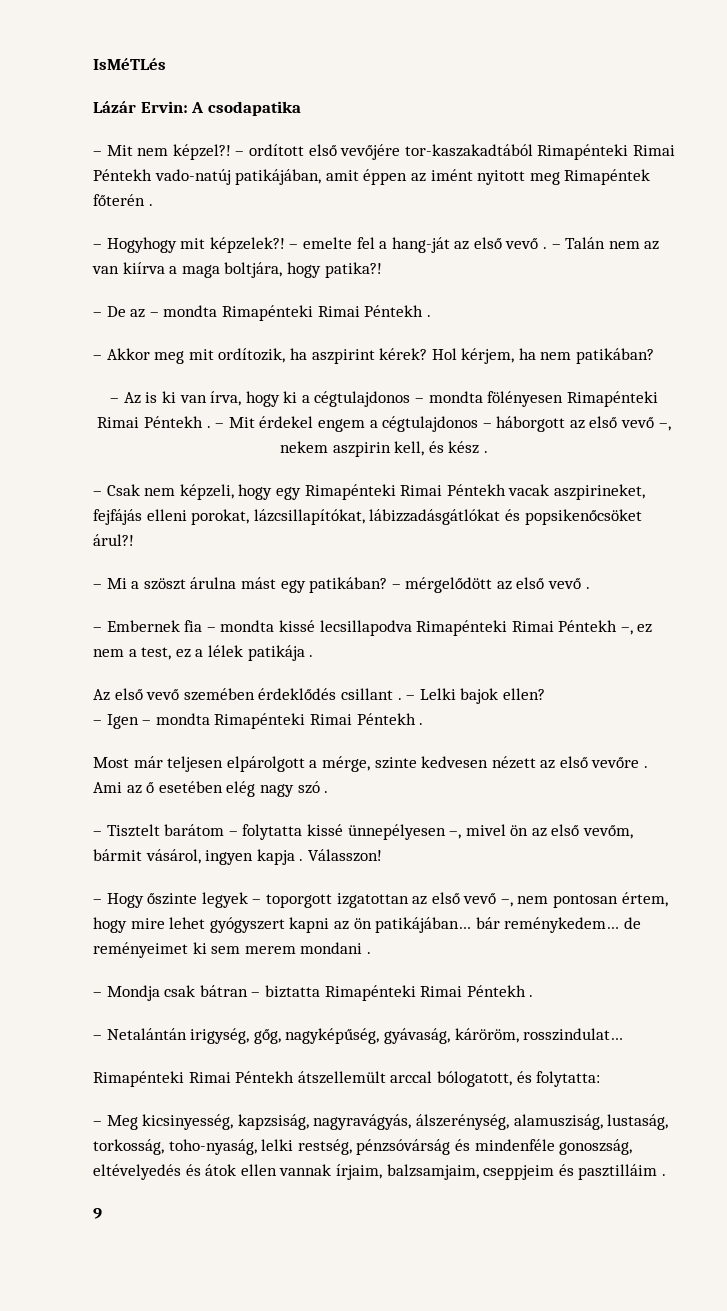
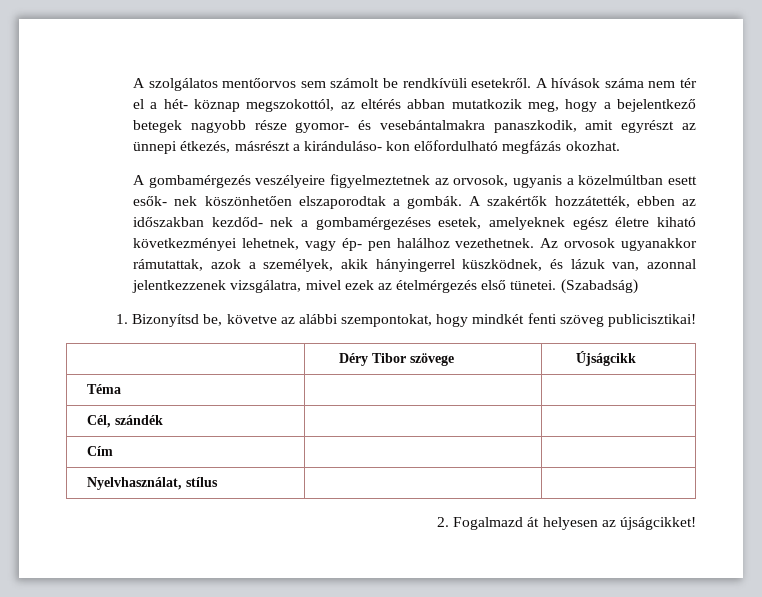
[93,58,166,70] [93,101,301,116] [93,144,675,160] [93,169,651,185] [93,194,153,206] [93,237,660,253] [92,262,382,278] [93,305,431,321] [93,348,655,364] [110,391,658,407] [97,416,671,432] [280,441,488,457] [93,484,645,500] [93,509,642,525] [93,534,134,546] [93,577,590,593] [93,620,653,636] [93,645,314,661] [93,688,545,704] [93,713,424,729] [93,756,649,772] [93,781,329,797] [93,824,634,840] [93,849,382,865] [93,892,668,908] [93,917,641,933] [93,942,371,958] [93,985,534,1001] [93,1028,624,1044] [93,1071,601,1087] [93,1114,669,1130] [93,1139,633,1155] [93,1164,666,1180] [93,1208,102,1219] IsMéTLés // Lázár Ervin: A csodapatika // – Mit nem képzel?! – ordított első vevőjére tor-kaszakadtából Rimapénteki Rimai Péntekh vado-natúj patikájában, amit éppen az imént nyitott meg Rimapéntek főterén . // – Hogyhogy mit képzelek?! – emelte fel a hang-ját az első vevő . – Talán nem az van kiírva a maga boltjára, hogy patika?! // – De az – mondta Rimapénteki Rimai Péntekh . // – Akkor meg mit ordítozik, ha aszpirint kérek? Hol kérjem, ha nem patikában? // – Az is ki van írva, hogy ki a cégtulajdonos – mondta fölényesen Rimapénteki Rimai Péntekh . – Mit érdekel engem a cégtulajdonos – háborgott az első vevő –, nekem aszpirin kell, és kész . // – Csak nem képzeli, hogy egy Rimapénteki Rimai Péntekh vacak aszpirineket, fejfájás elleni porokat, lázcsillapítókat, lábizzadásgátlókat és popsikenőcsöket árul?! // – Mi a szöszt árulna mást egy patikában? – mérgelődött az első vevő . // – Embernek fia – mondta kissé lecsillapodva Rimapénteki Rimai Péntekh –, ez nem a test, ez a lélek patikája . // Az első vevő szemében érdeklődés csillant . – Lelki bajok ellen? // – Igen – mondta Rimapénteki Rimai Péntekh . // Most már teljesen elpárolgott a mérge, szinte kedvesen nézett az első vevőre . Ami az ő esetében elég nagy szó . // – Tisztelt barátom – folytatta kissé ünnepélyesen –, mivel ön az első vevőm, bármit vásárol, ingyen kapja . Válasszon! // – Hogy őszinte legyek – toporgott izgatottan az első vevő –, nem pontosan értem, hogy mire lehet gyógyszert kapni az ön patikájában… bár reménykedem… de reményeimet ki sem merem mondani . // – Mondja csak bátran – biztatta Rimapénteki Rimai Péntekh . // – Netalántán irigység, gőg, nagyképűség, gyávaság, káröröm, rosszindulat… // Rimapénteki Rimai Péntekh átszellemült arccal bólogatott, és folytatta: // – Meg kicsinyesség, kapzsiság, nagyravágyás, álszerénység, alamusziság, lustaság, torkosság, toho-nyaság, lelki restség, pénzsóvárság és mindenféle gonoszság, eltévelyedés és átok ellen vannak írjaim, balzsamjaim, cseppjeim és pasztilláim . // 9 -> [133,78,697,91] [133,99,696,112] [133,120,697,133] [133,140,620,154] [133,174,698,188] [133,196,697,209] [133,217,696,230] [133,238,698,251] [133,259,697,272] [132,279,638,294] [115,313,696,327] [338,353,454,366] [575,351,636,366] [87,384,122,394] [87,415,164,428] [87,446,114,456] [87,477,219,490] [437,517,696,530] A szolgálatos mentőorvos sem számolt be rendkívüli esetekről. A hívások száma nem tér el a hét- köznap megszokottól, az eltérés abban mutatkozik meg, hogy a bejelentkező betegek nagyobb része gyomor- és vesebántalmakra panaszkodik, amit egyrészt az ünnepi étkezés, másrészt a kiránduláso- kon előfordulható megfázás okozhat. // A gombamérgezés veszélyeire figyelmeztetnek az orvosok, ugyanis a közelmúltban esett esők- nek köszönhetően elszaporodtak a gombák. A szakértők hozzátették, ebben az időszakban kezdőd- nek a gombamérgezéses esetek, amelyeknek egész életre kiható következményei lehetnek, vagy ép- pen halálhoz vezethetnek. Az orvosok ugyanakkor rámutattak, azok a személyek, akik hányingerrel küszködnek, és lázuk van, azonnal jelentkezzenek vizsgálatra, mivel ezek az ételmérgezés első tünetei. (Szabadság) // 1. Bizonyítsd be, követve az alábbi szempontokat, hogy mindkét fenti szöveg publicisztikai! // | Déry Tibor szövege | Újságcikk // Téma | | // Cél, szándék | | // Cím | | // Nyelvhasználat, stílus | | // 2. Fogalmazd át helyesen az újságcikket!

